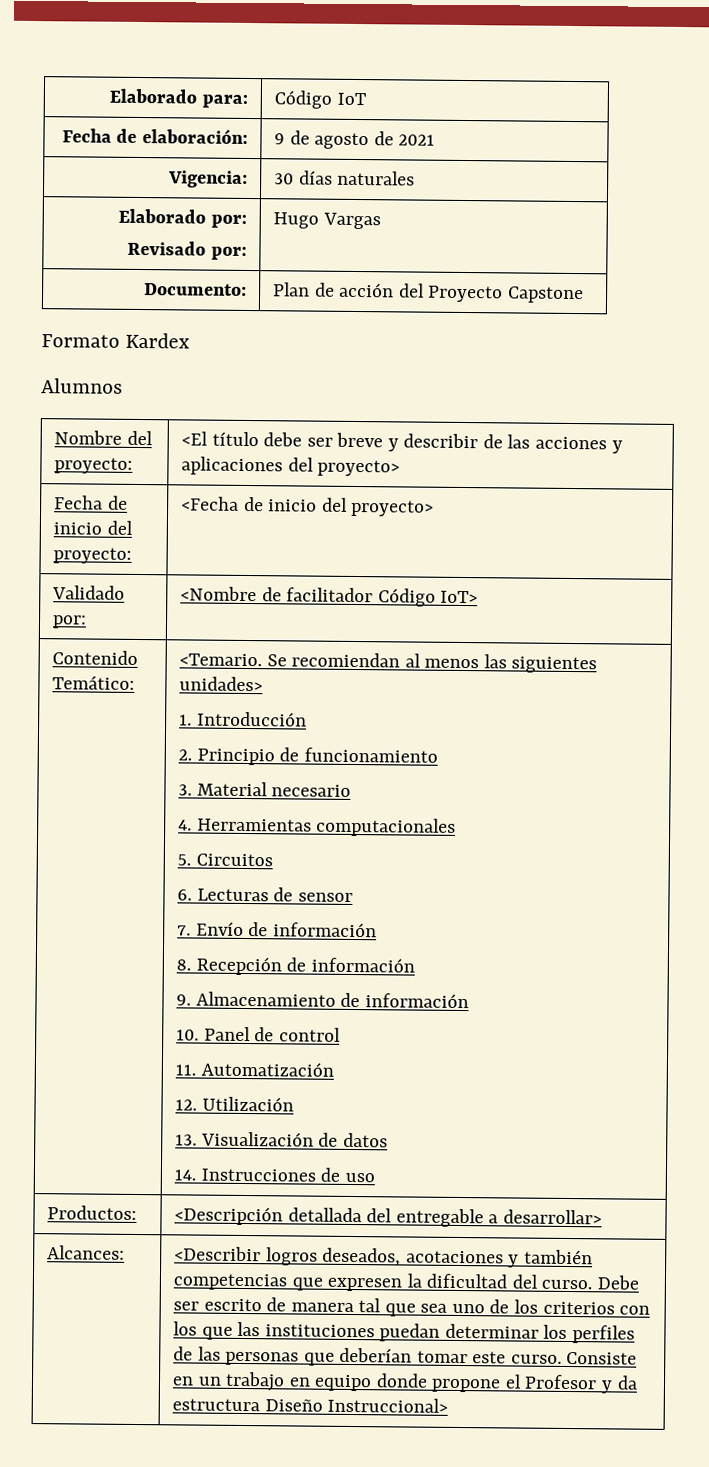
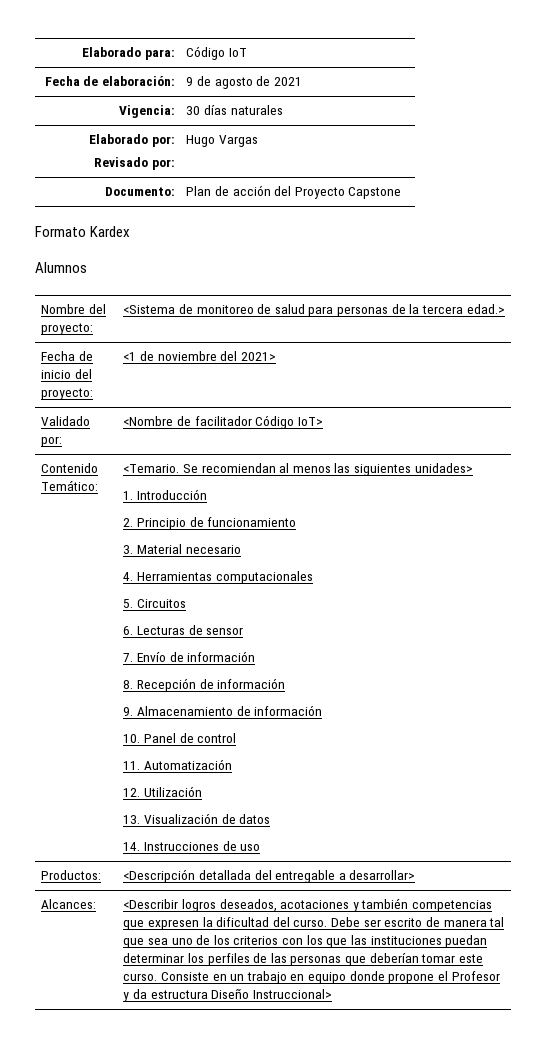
[181,431,623,454] [181,456,401,477] <El título debe ser breve y describir de las acciones y aplicaciones del proyecto> -> [123,304,505,317] <Sistema de monitoreo de salud para personas de la tercera edad.>
[181,496,435,517] <Fecha de inicio del proyecto> -> [123,351,276,361] <1 de noviembre del 2021>

